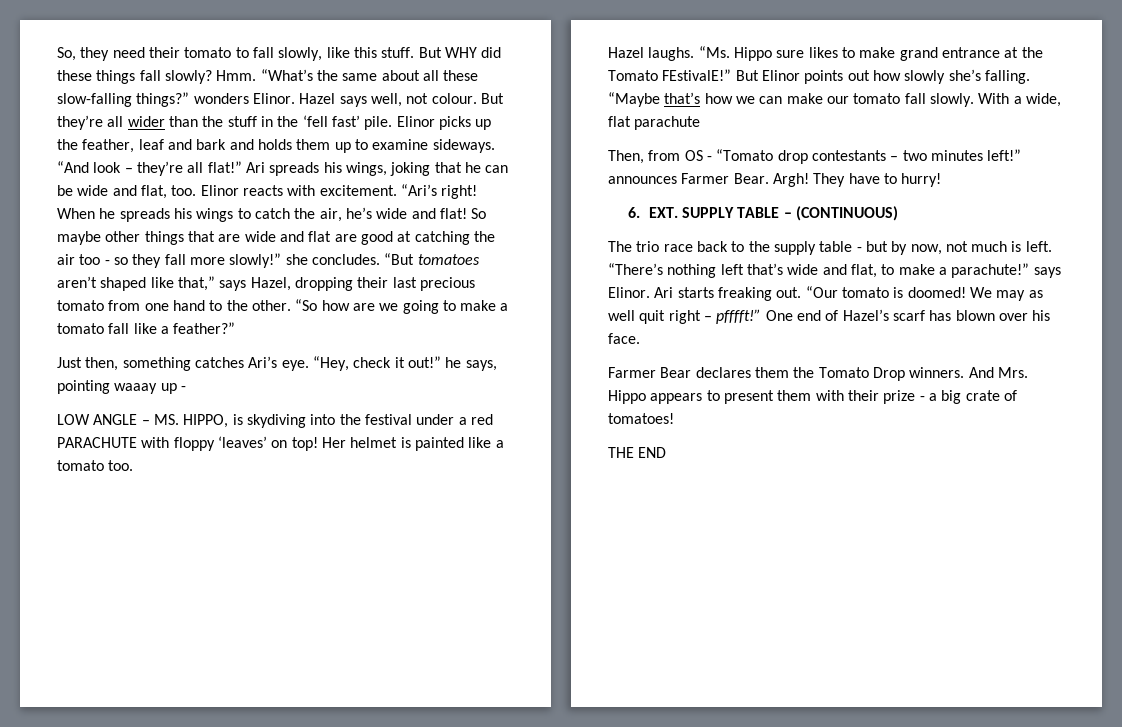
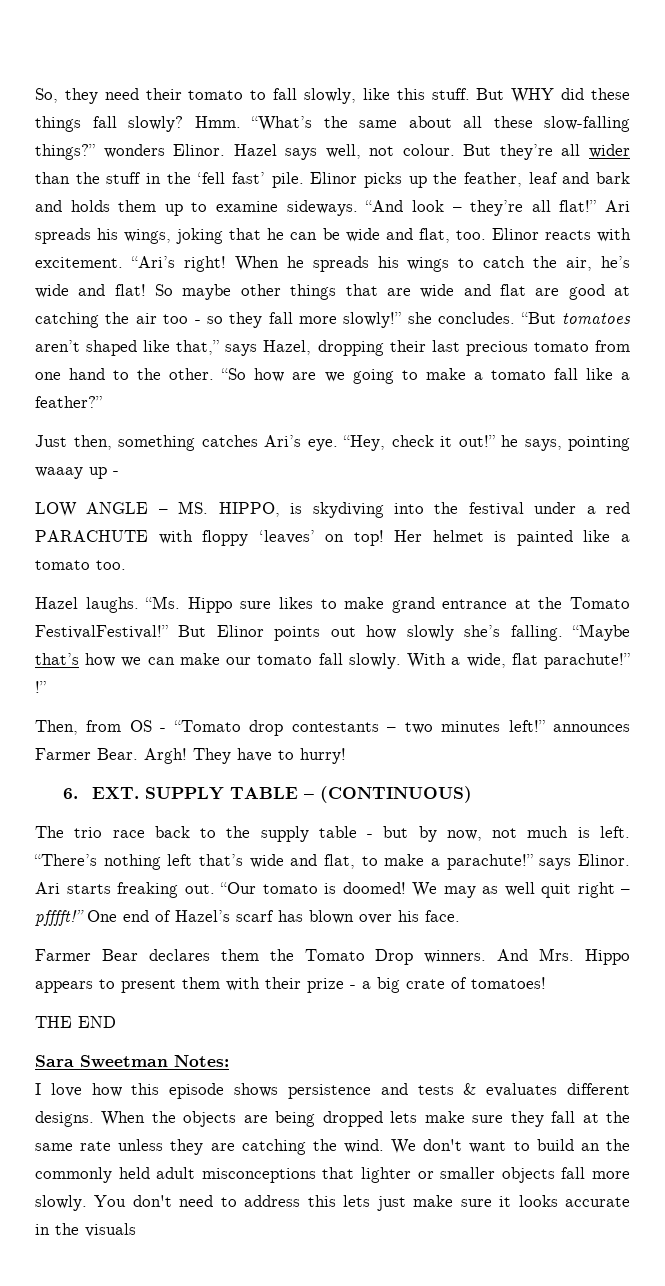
[662,69,732,81] FEstivalE!” -> [35,625,168,639] FestivalFestival!”
[634,116,701,130] parachute -> [544,653,630,669] [35,681,46,693] parachute!” !”
(667, 452) none -> [35,1055,229,1068] [35,1083,630,1099] [35,1111,630,1127] [35,1139,630,1155] [35,1167,631,1183] [35,1195,630,1211] [35,1223,136,1237] // Sara Sweetman Notes: // I love how this episode shows persistence and tests & evaluates different designs. When the objects are being dropped lets make sure they fall at the same rate unless they are catching the wind. We don't want to build an the commonly held adult misconceptions that lighter or smaller objects fall more slowly. You don't need to address this lets just make sure it looks accurate in the visuals

